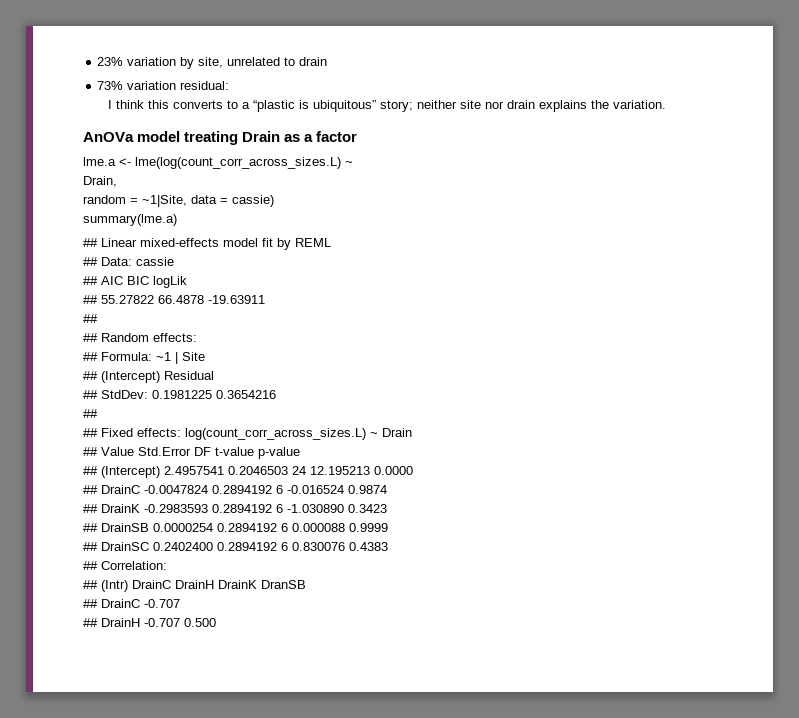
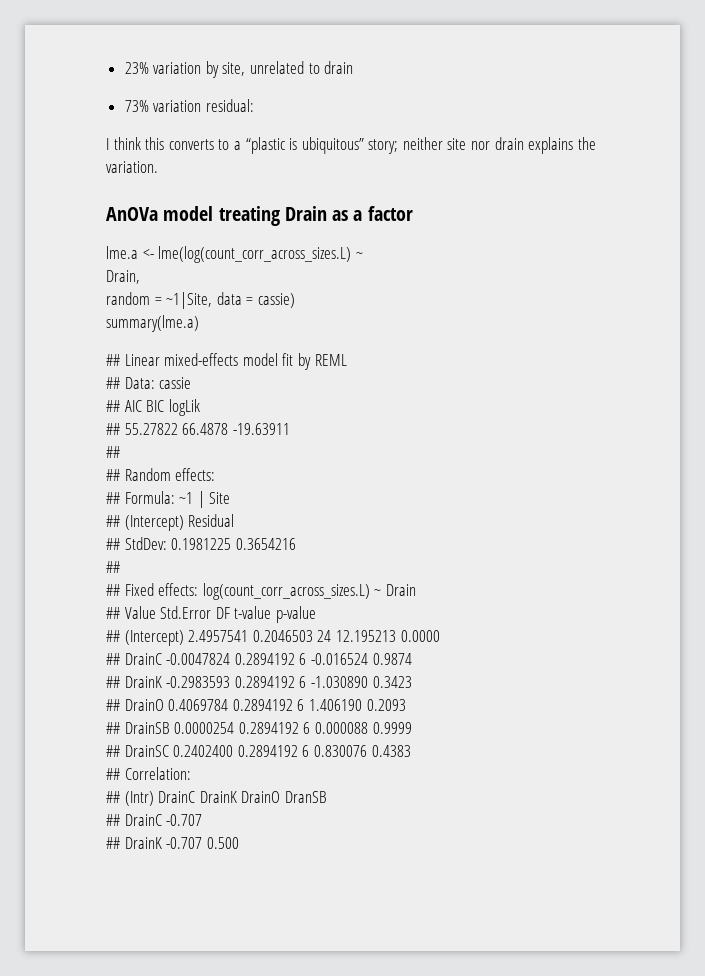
(387, 508) none -> [106,699,406,711] // ## DrainO 0.4069784 0.2894192 6 1.406190 0.2093
[175,580,257,589] DrainH DrainK -> [199,791,281,803] DrainK DrainO
[101,618,140,627] DrainH -> [124,837,162,849] DrainK

